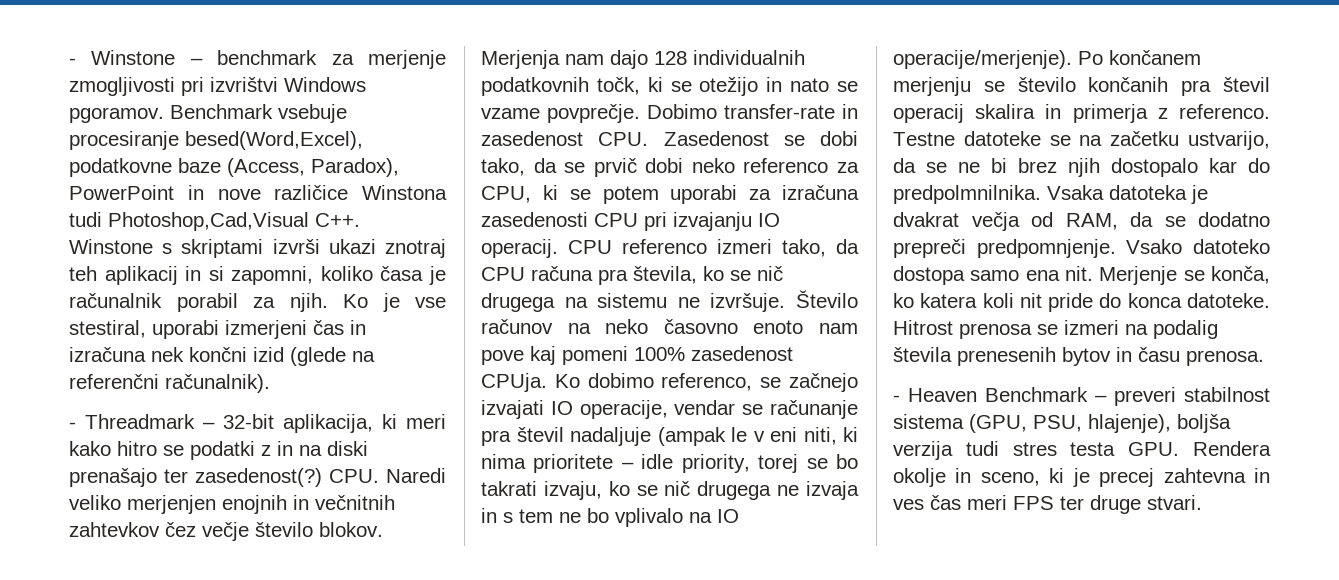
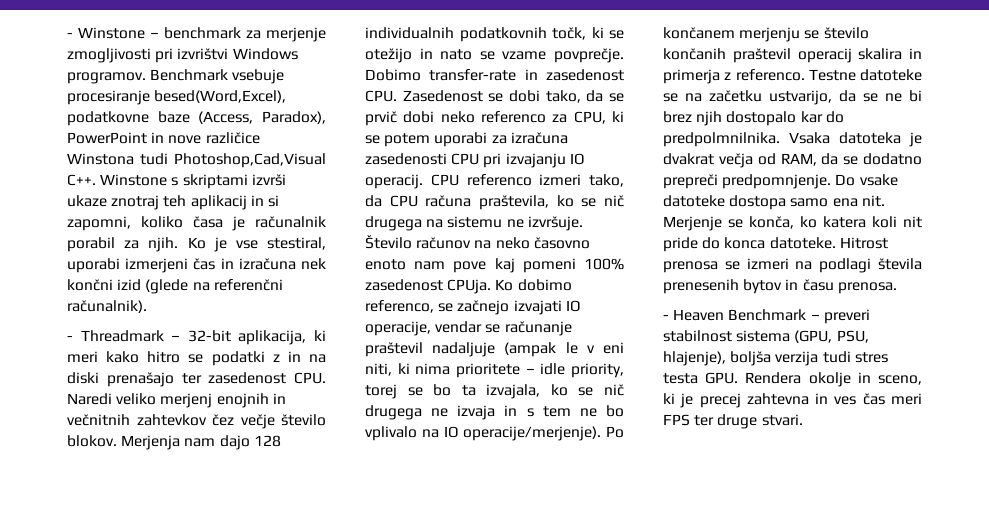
[69,107,164,123] pgoramov. -> [67,72,146,84] programov.
[328,239,376,254] ukazi -> [67,195,107,207] ukaze
[195,468,322,487] zasedenost(?) -> [208,372,287,384] zasedenost
[127,495,216,514] merjenjen -> [160,393,213,408] merjenj
[598,266,697,285] pra števila, -> [479,195,549,210] praštevila,
[481,427,564,446] pra števil -> [365,342,423,357] praštevil
[481,481,602,500] takrati izvaju, -> [461,384,541,399] ta izvajala,
[1181,77,1270,96] pra števil -> [732,48,791,63] praštevil
[1126,239,1270,254] Vsako datoteko -> [835,174,898,186] [663,195,725,207] Do vsake datoteke
[1153,320,1218,339] podalig -> [819,258,872,273] podlagi

